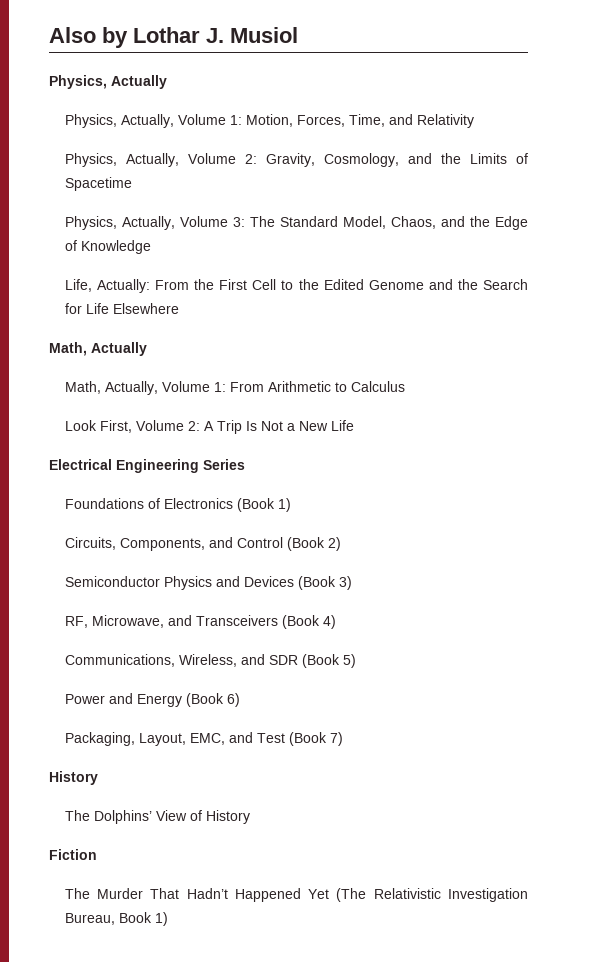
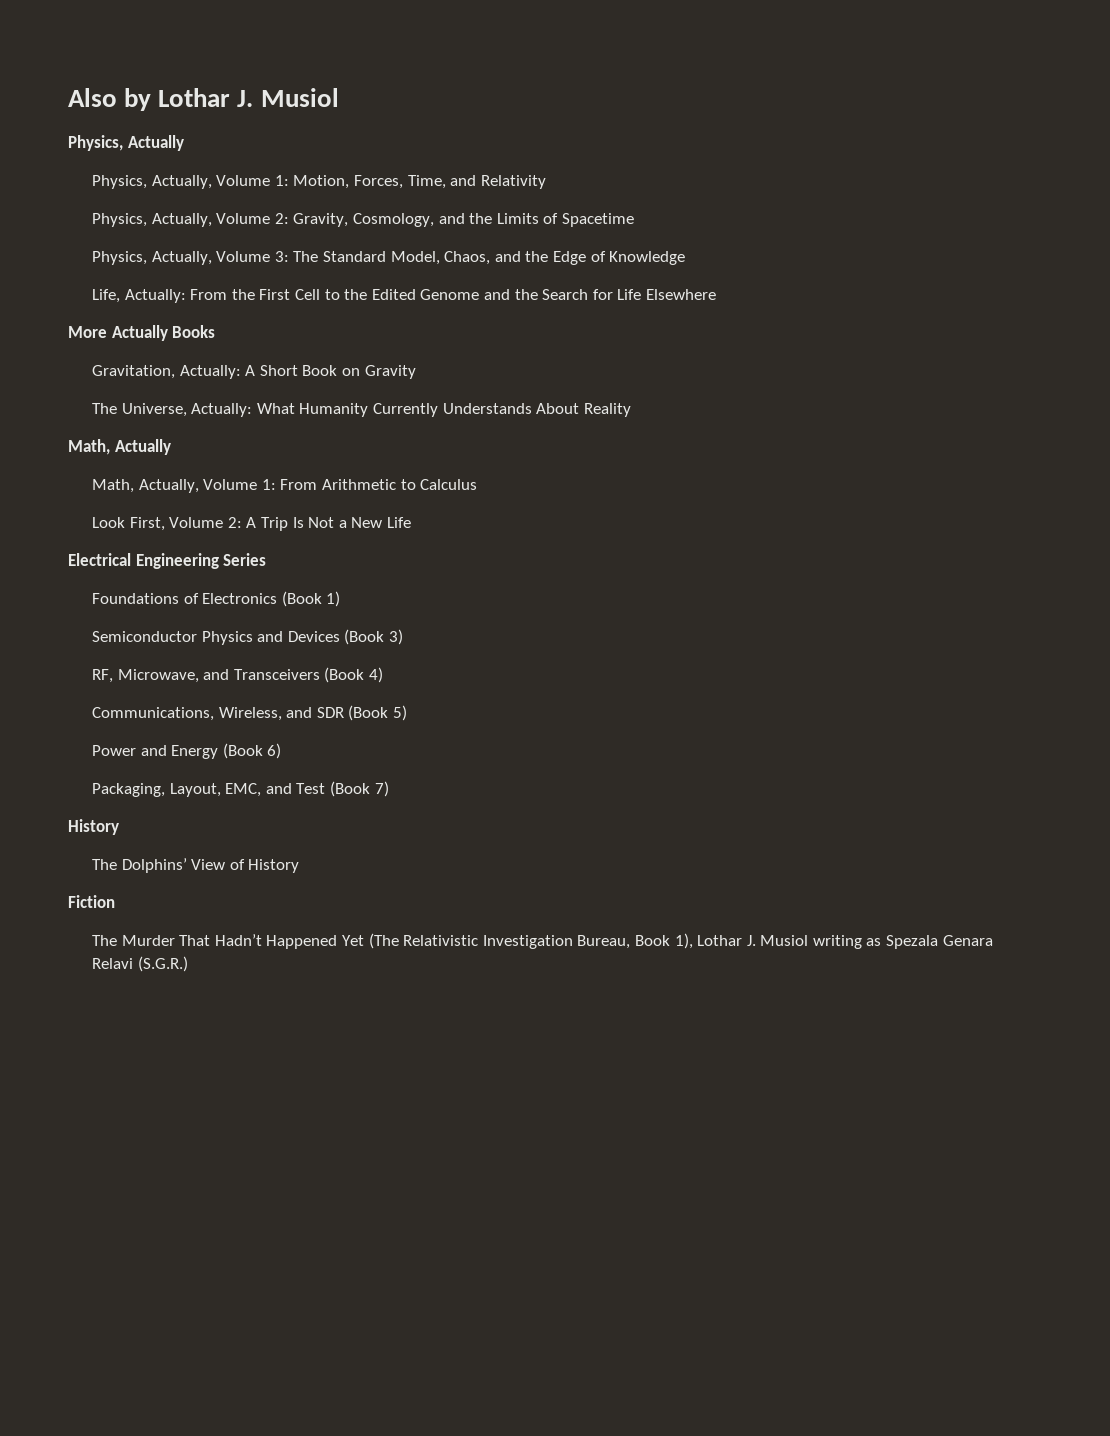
(179, 308) none -> [68,325,216,341] [92,365,416,379] [92,403,631,417] // More Actually Books // Gravitation, Actually: A Short Book on Gravity // The Universe, Actually: What Humanity Currently Understands About Reality
[64,537,341,551] // Circuits, Components, and Control (Book 2) -> (341, 599) none
[154,912,168,926] 1) -> [674,933,993,949] [92,956,188,972] 1), Lothar J. Musiol writing as Spezala Genara Relavi (S.G.R.)

